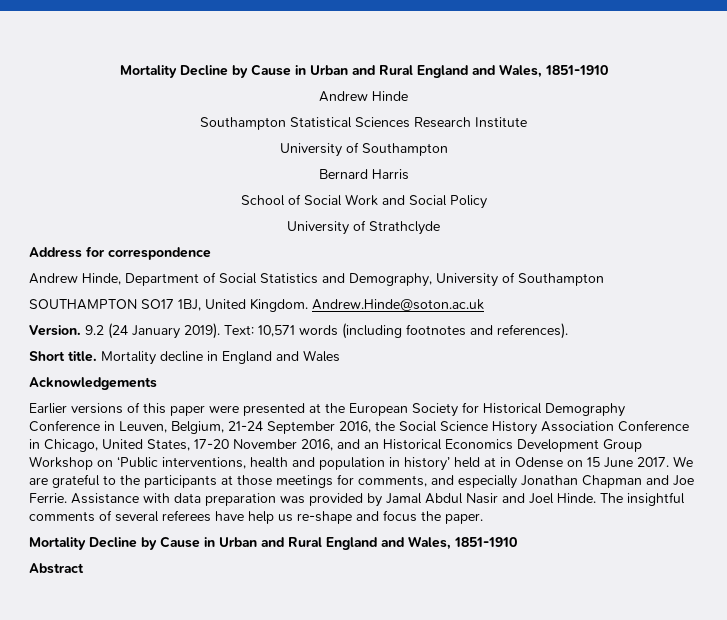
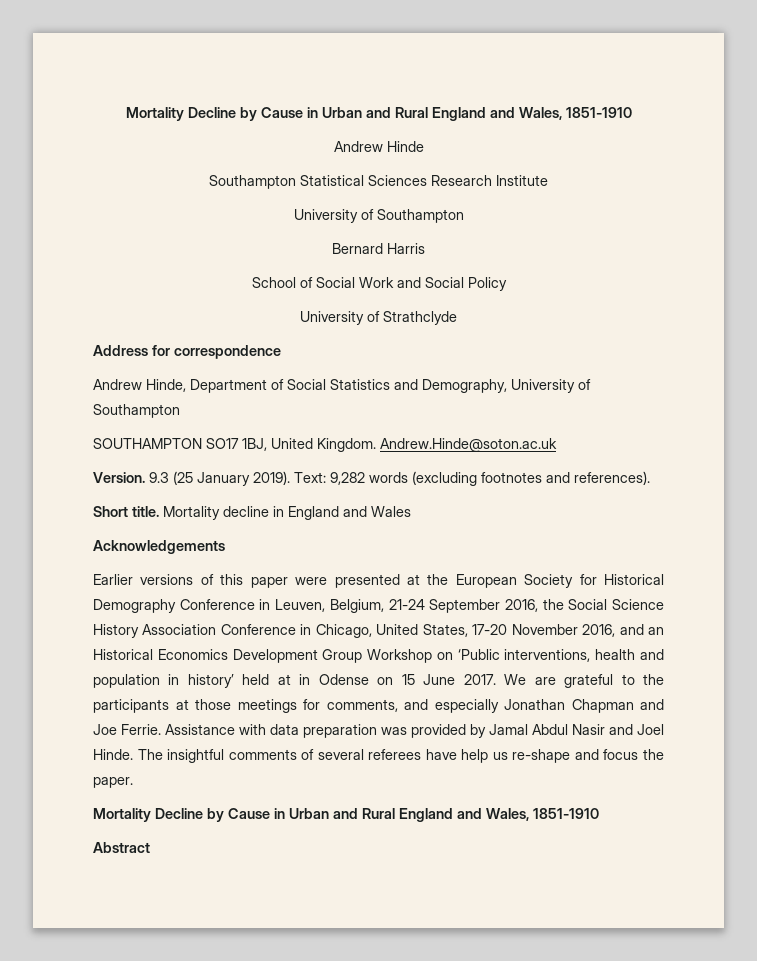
[85,323,128,339] 9.2 (24 -> [149,471,193,485] 9.3 (25
[258,323,402,339] 10,571 words (including -> [330,471,477,486] 9,282 words (excluding

